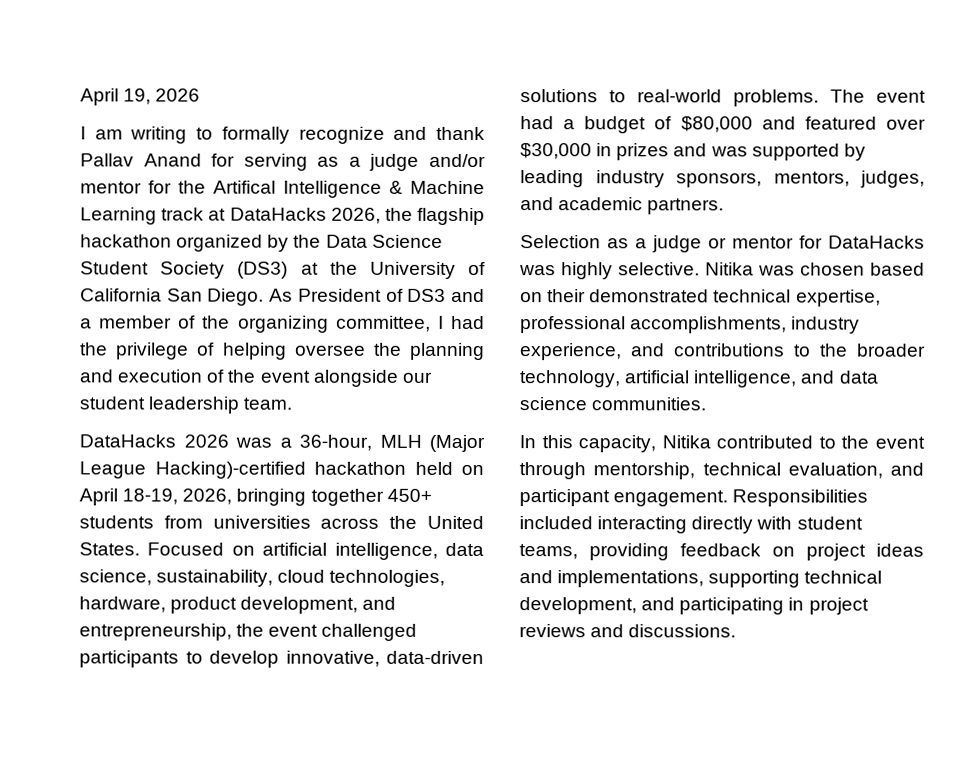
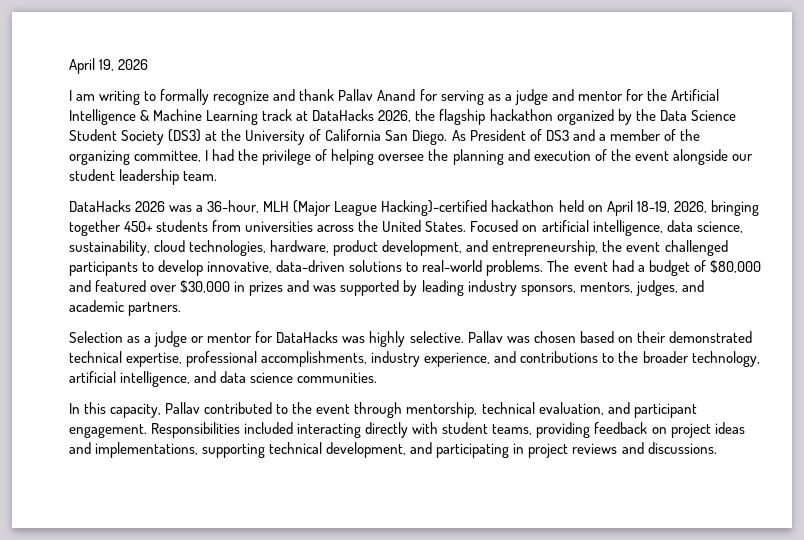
[428,153,486,168] and/or -> [551,89,574,101] and
[213,180,276,194] Artifical -> [670,89,719,101] Artificial
[705,262,754,276] Nitika -> [467,331,503,343] Pallav
[661,435,711,449] Nitika -> [165,402,201,414] Pallav

